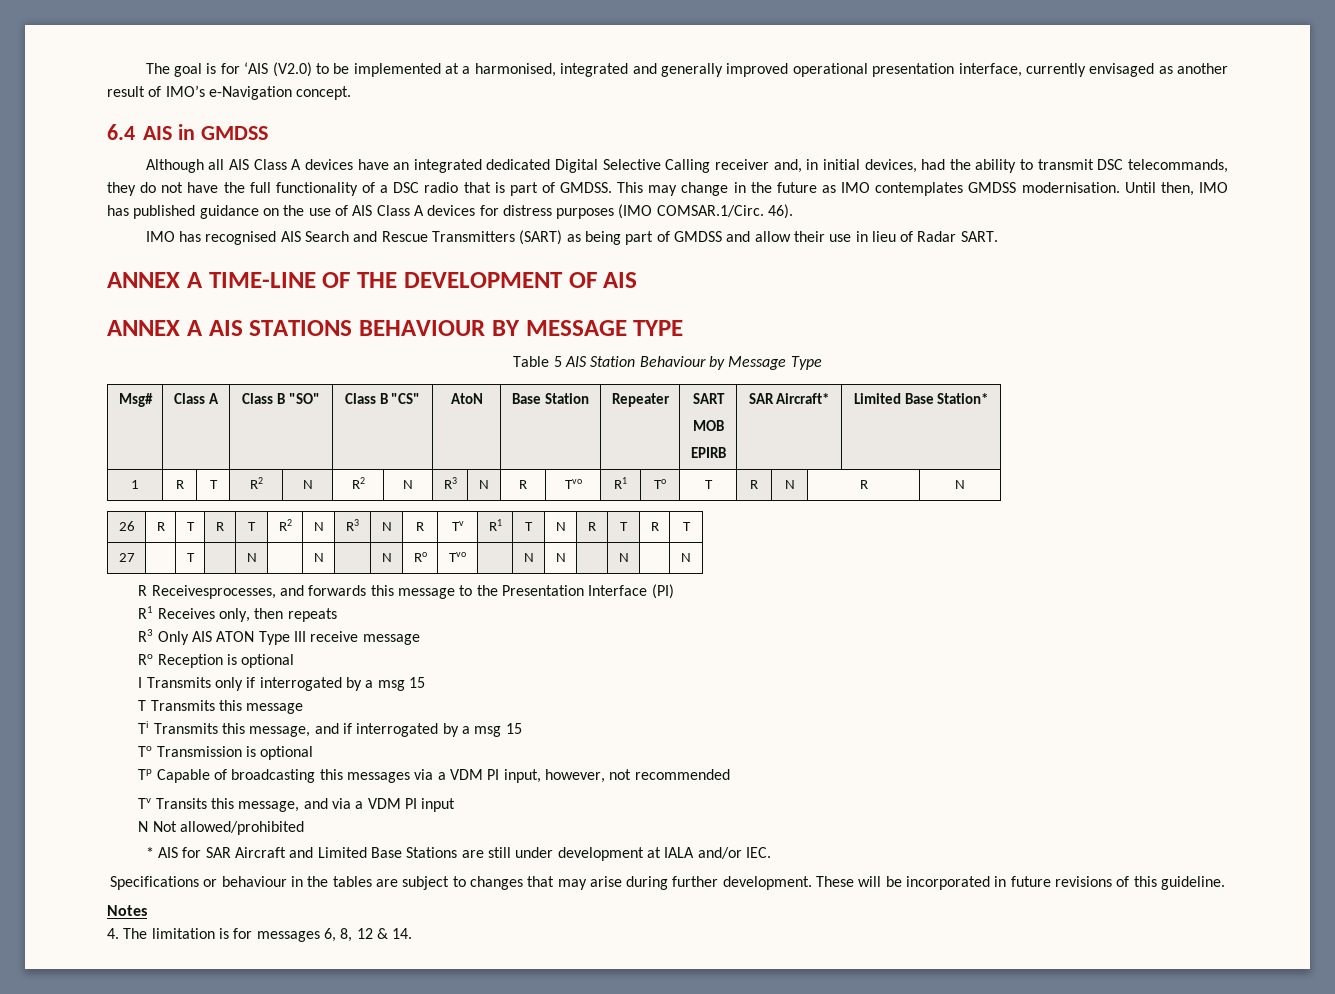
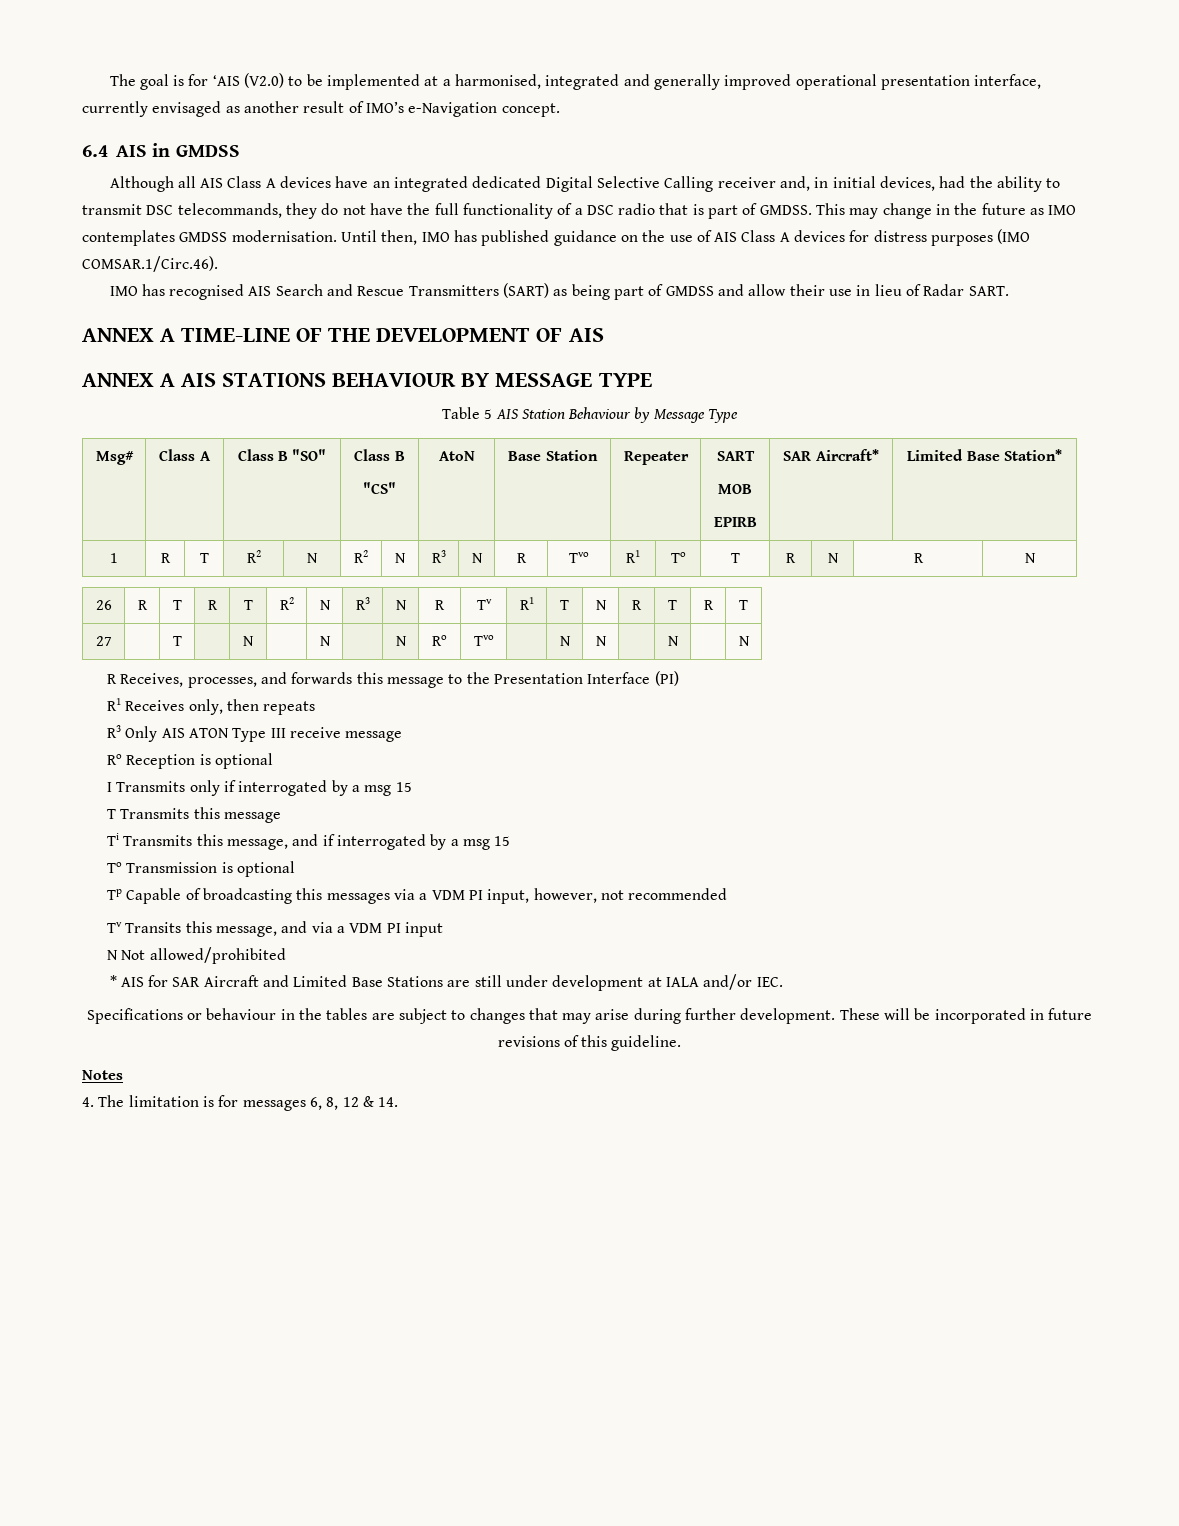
[656,204,794,219] COMSAR.1/Circ. 46). -> [82,256,218,272] COMSAR.1/Circ.46).
(388, 398) none -> (405, 456) //
[151,585,276,599] Receivesprocesses, -> [120,673,257,688] Receives, processes,

